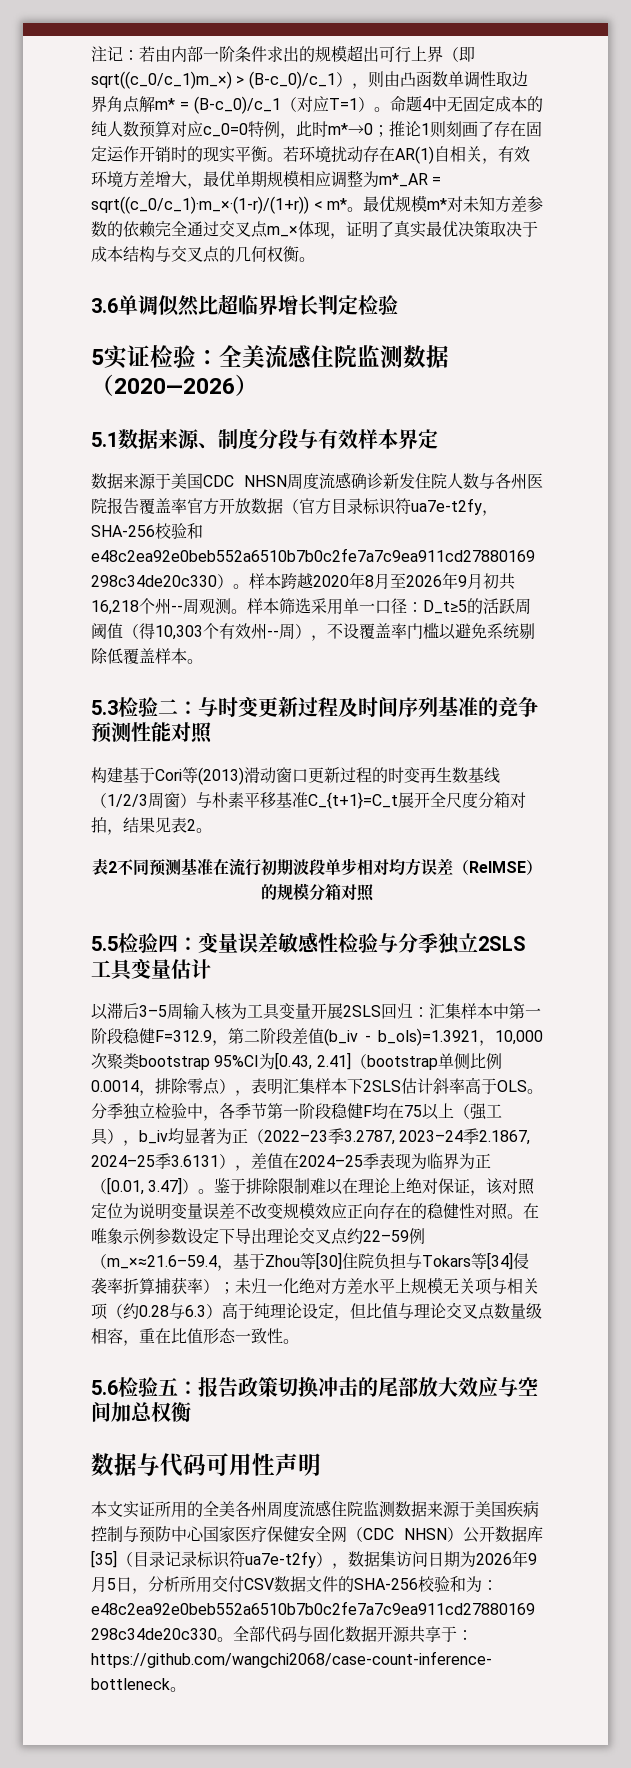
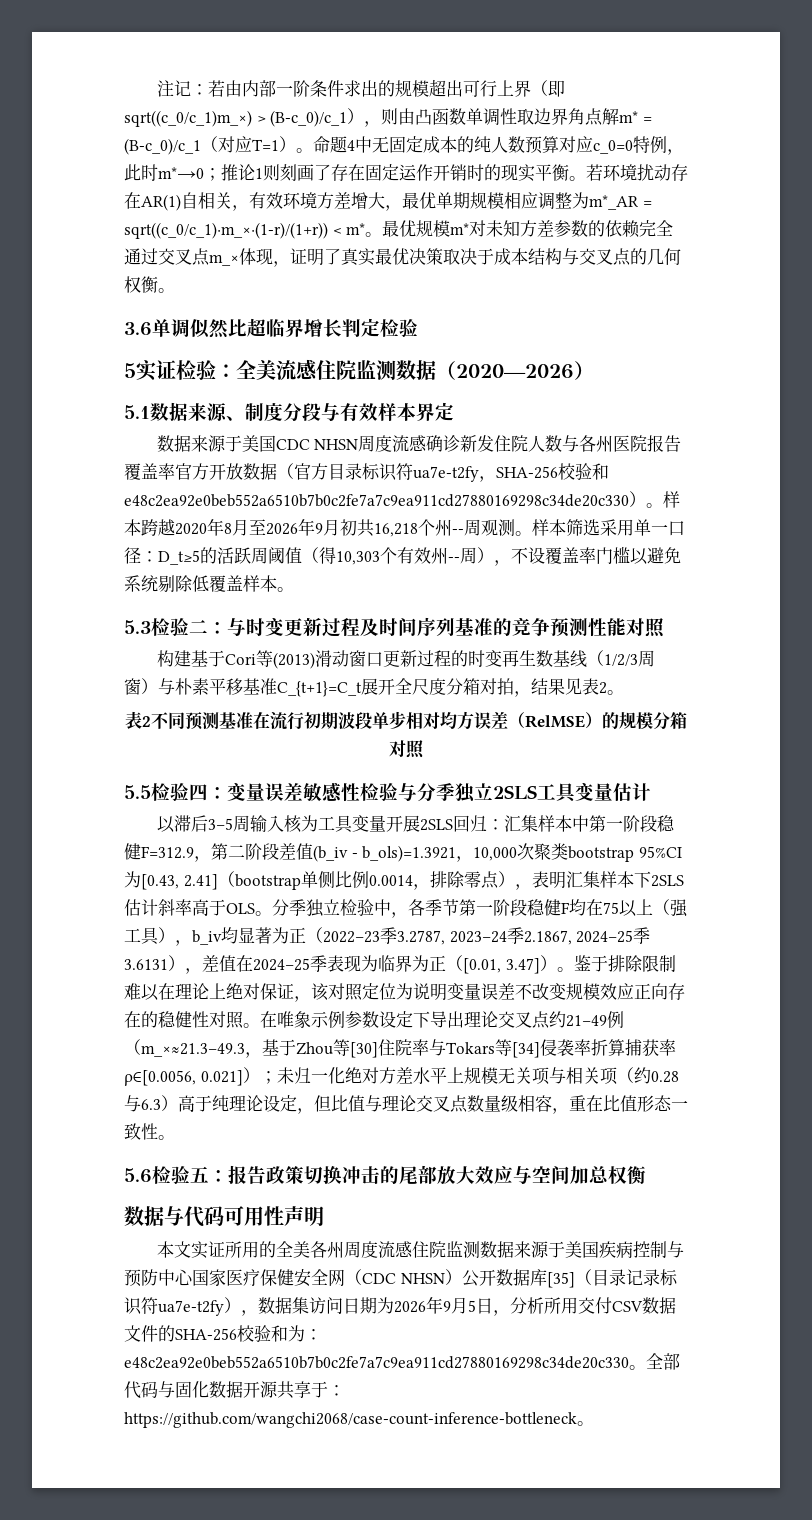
[363,1228,425,1244] [91,1254,217,1269] 22–59例（m_×≈21.6–59.4 -> [566,1011,624,1028] [124,1039,245,1057] 21–49例（m_×≈21.3–49.3
[374,1253,406,1270] 负担 -> [412,1039,429,1056] 率
(203, 1286) none -> [124,1070,243,1086] ρ∈[0.0056, 0.021]

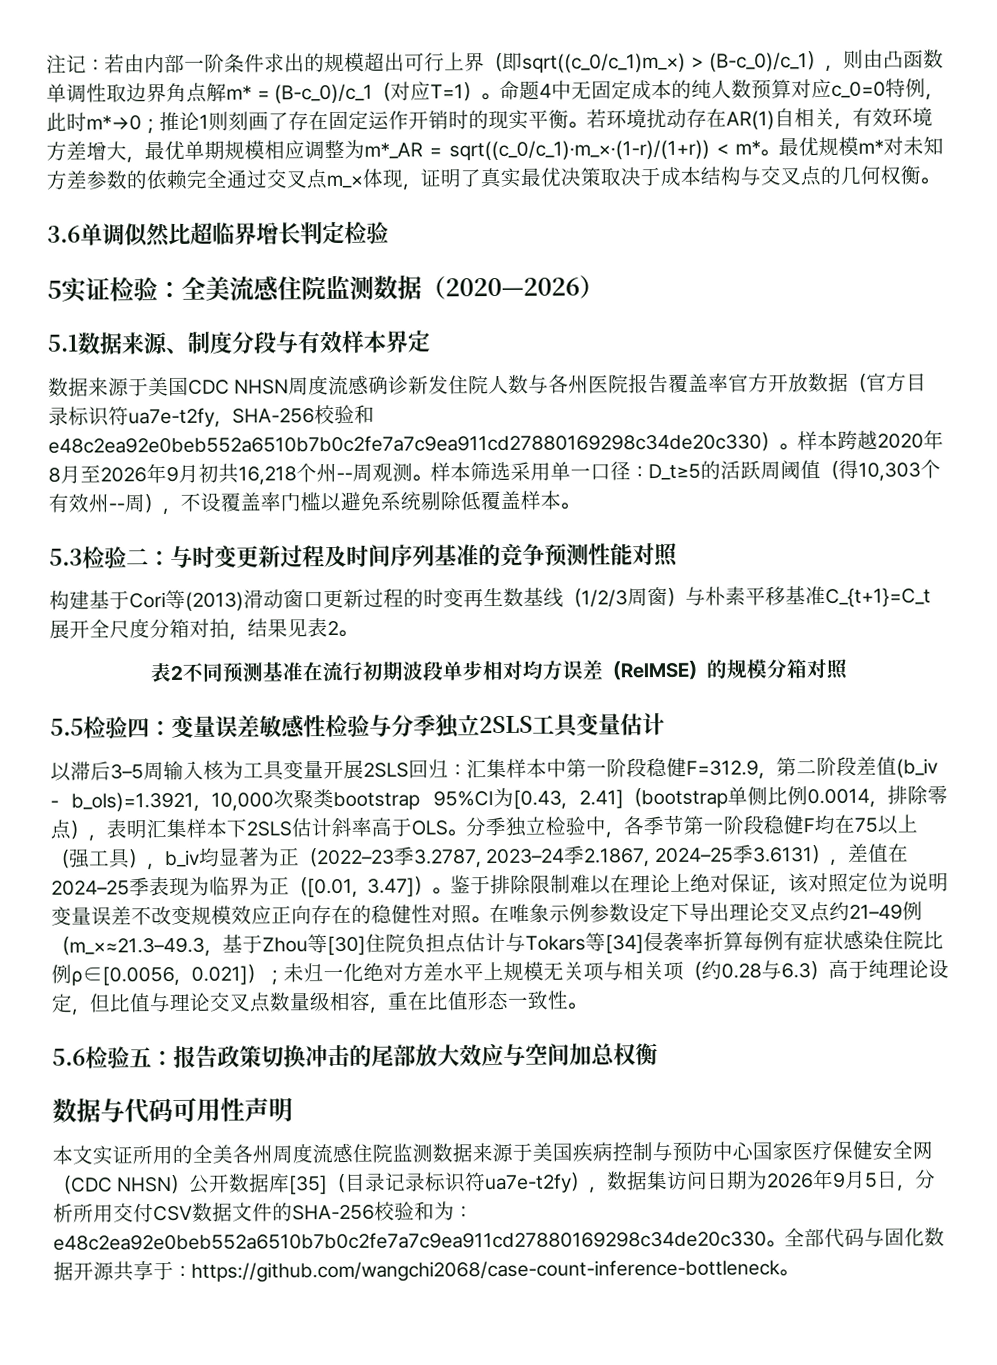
[412,1039,429,1056] 率 -> [405,932,506,954] 负担点估计
[625,1039,676,1056] 捕获率 -> [743,930,944,951] [51,964,72,984] 每例有症状感染住院比例

